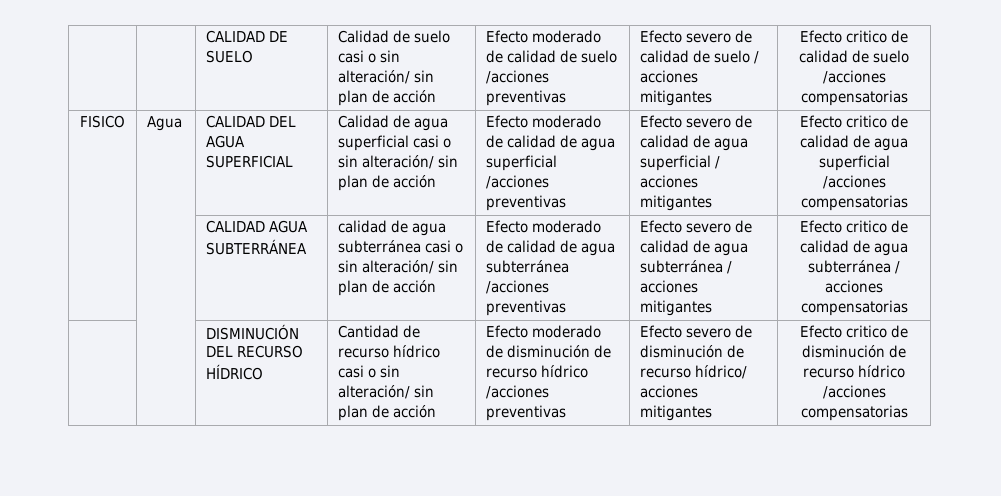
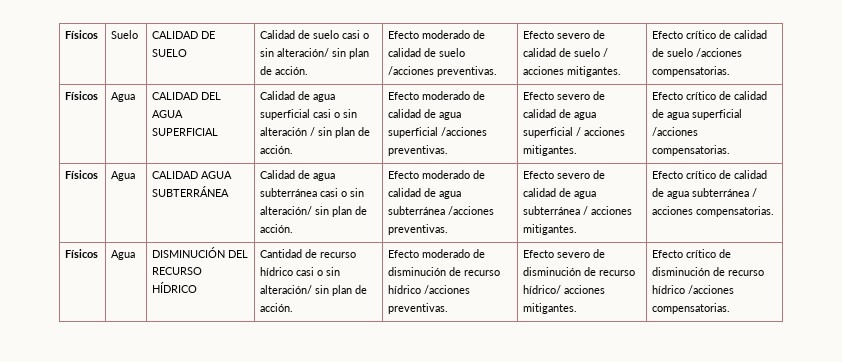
(206, 36) | -> [65,30,99,39] [111,30,139,39] Físicos | Suelo
[393,90,437,103] acción -> [275,66,309,75] acción.
[486,90,567,106] preventivas -> [437,66,498,77] preventivas.
[640,90,713,106] [799,30,909,43] [798,50,910,63] [822,70,886,84] [800,90,908,106] [80,115,125,128] mitigantes | Efecto critico de calidad de suelo /acciones compensatorias // FISICO -> [567,66,622,77] [652,30,768,39] [652,48,743,57] [652,66,731,77] [65,91,99,100] mitigantes. | Efecto crítico de calidad de suelo /acciones compensatorias. // Físicos
[362,155,459,169] [338,175,437,191] alteración/ sin plan de acción -> [260,127,371,138] [260,145,294,154] alteración / sin plan de acción.
[486,195,567,211] preventivas -> [388,145,449,156] preventivas.
[640,195,713,211] [799,115,909,128] [799,135,909,151] [818,155,890,171] [822,175,886,189] [800,195,908,211] mitigantes | Efecto critico de calidad de agua superficial /acciones compensatorias // | -> [523,145,578,156] [652,91,768,100] [652,109,743,120] [652,127,699,136] [652,145,731,156] [65,170,99,179] [111,171,136,181] mitigantes. | Efecto crítico de calidad de agua superficial /acciones compensatorias. // Físicos | Agua
[338,220,388,233] calidad -> [260,170,296,179] Calidad
[393,280,437,293] acción -> [260,224,294,233] acción.
[486,300,567,316] preventivas -> [388,224,449,235] preventivas.
[640,300,713,316] [799,220,909,233] [799,240,909,256] [807,260,901,274] [825,280,883,293] [800,300,908,316] mitigantes | Efecto critico de calidad de agua subterránea / acciones compensatorias // | -> [523,224,578,235] [652,170,768,179] [652,188,758,199] [652,206,775,217] [65,249,99,258] [111,250,136,260] mitigantes. | Efecto crítico de calidad de agua subterránea / acciones compensatorias. // Físicos | Agua
[393,405,437,418] acción -> [260,303,294,312] acción.
[486,405,567,421] preventivas -> [388,303,449,314] preventivas.
[640,405,713,421] [799,325,909,338] [801,345,907,358] [802,365,906,378] [822,385,886,399] [800,405,908,421] mitigantes | Efecto critico de disminución de recurso hídrico /acciones compensatorias -> [523,303,578,314] [652,249,732,258] [652,267,765,276] [652,285,735,294] [652,303,731,314] mitigantes. | Efecto crítico de disminución de recurso hídrico /acciones compensatorias.

